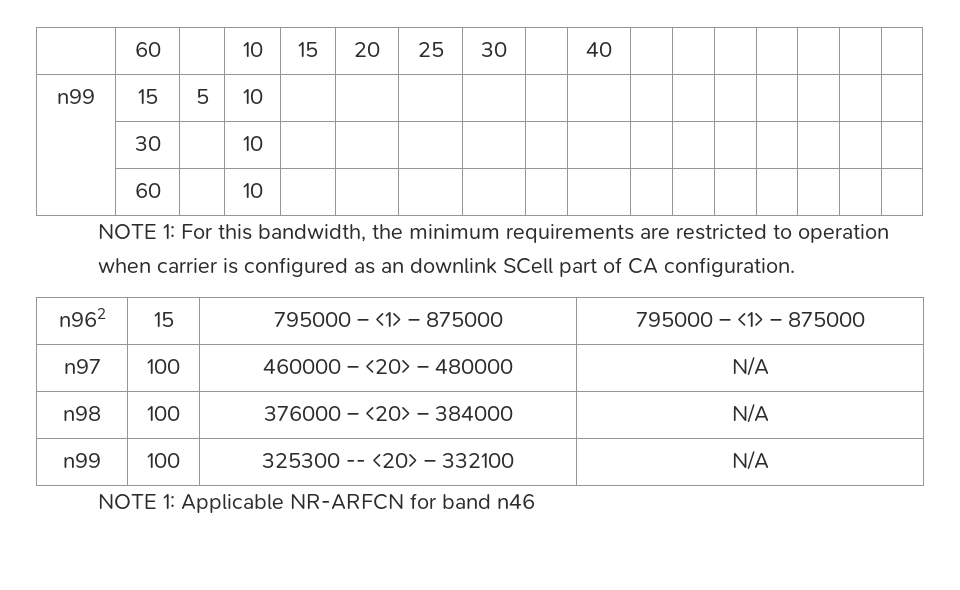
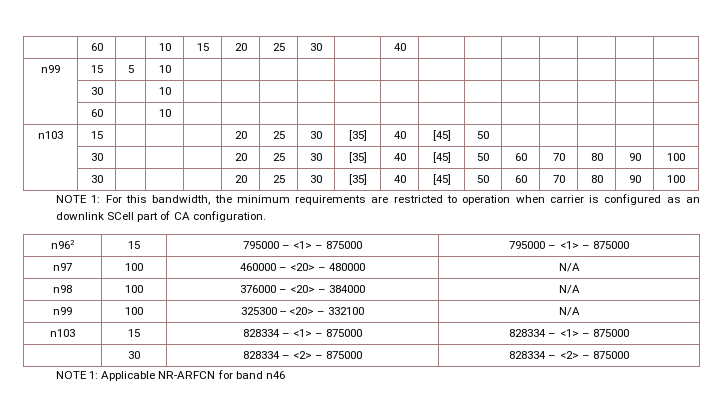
(263, 190) none -> [38,131,63,139] [90,131,103,139] [234,131,247,139] [272,131,285,139] [310,131,322,139] [348,130,367,141] [393,131,406,139] [432,130,451,141] [477,131,489,139] [90,153,103,161] [234,153,247,161] [272,153,285,161] [310,153,322,161] [348,152,367,163] [393,153,406,161] [432,152,451,163] [477,153,489,161] [514,153,527,161] [552,153,565,161] [590,153,603,161] [628,153,641,161] [667,153,685,161] [90,175,103,183] [234,175,247,183] [272,175,285,183] [310,175,322,183] [348,174,367,185] [393,175,406,183] [432,174,451,185] [477,175,489,183] [514,175,527,183] [552,175,565,183] [590,175,603,183] [628,175,641,183] [667,175,685,183] // n103 | 15 | | | | 20 | 25 | 30 | [35] | 40 | [45] | 50 | | | | | // | 30 | | | | 20 | 25 | 30 | [35] | 40 | [45] | 50 | 60 | 70 | 80 | 90 | 100 // | 30 | | | | 20 | 25 | 30 | [35] | 40 | [45] | 50 | 60 | 70 | 80 | 90 | 100
(769, 460) none -> [50,329,75,337] [128,329,140,337] [242,329,363,337] [509,329,629,337] [128,351,140,359] [242,351,363,359] [509,351,629,359] // n103 | 15 | 828334 – <1> – 875000 | 828334 – <1> – 875000 // | 30 | 828334 – <2> – 875000 | 828334 – <2> – 875000

